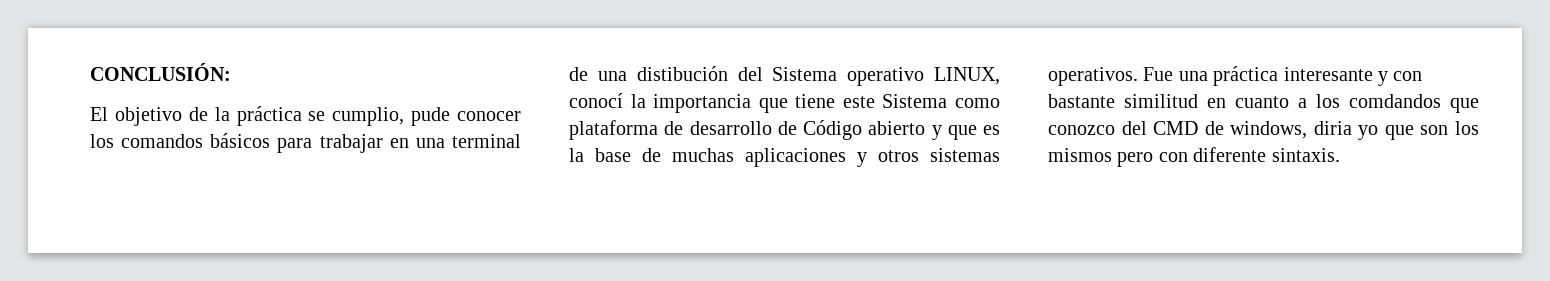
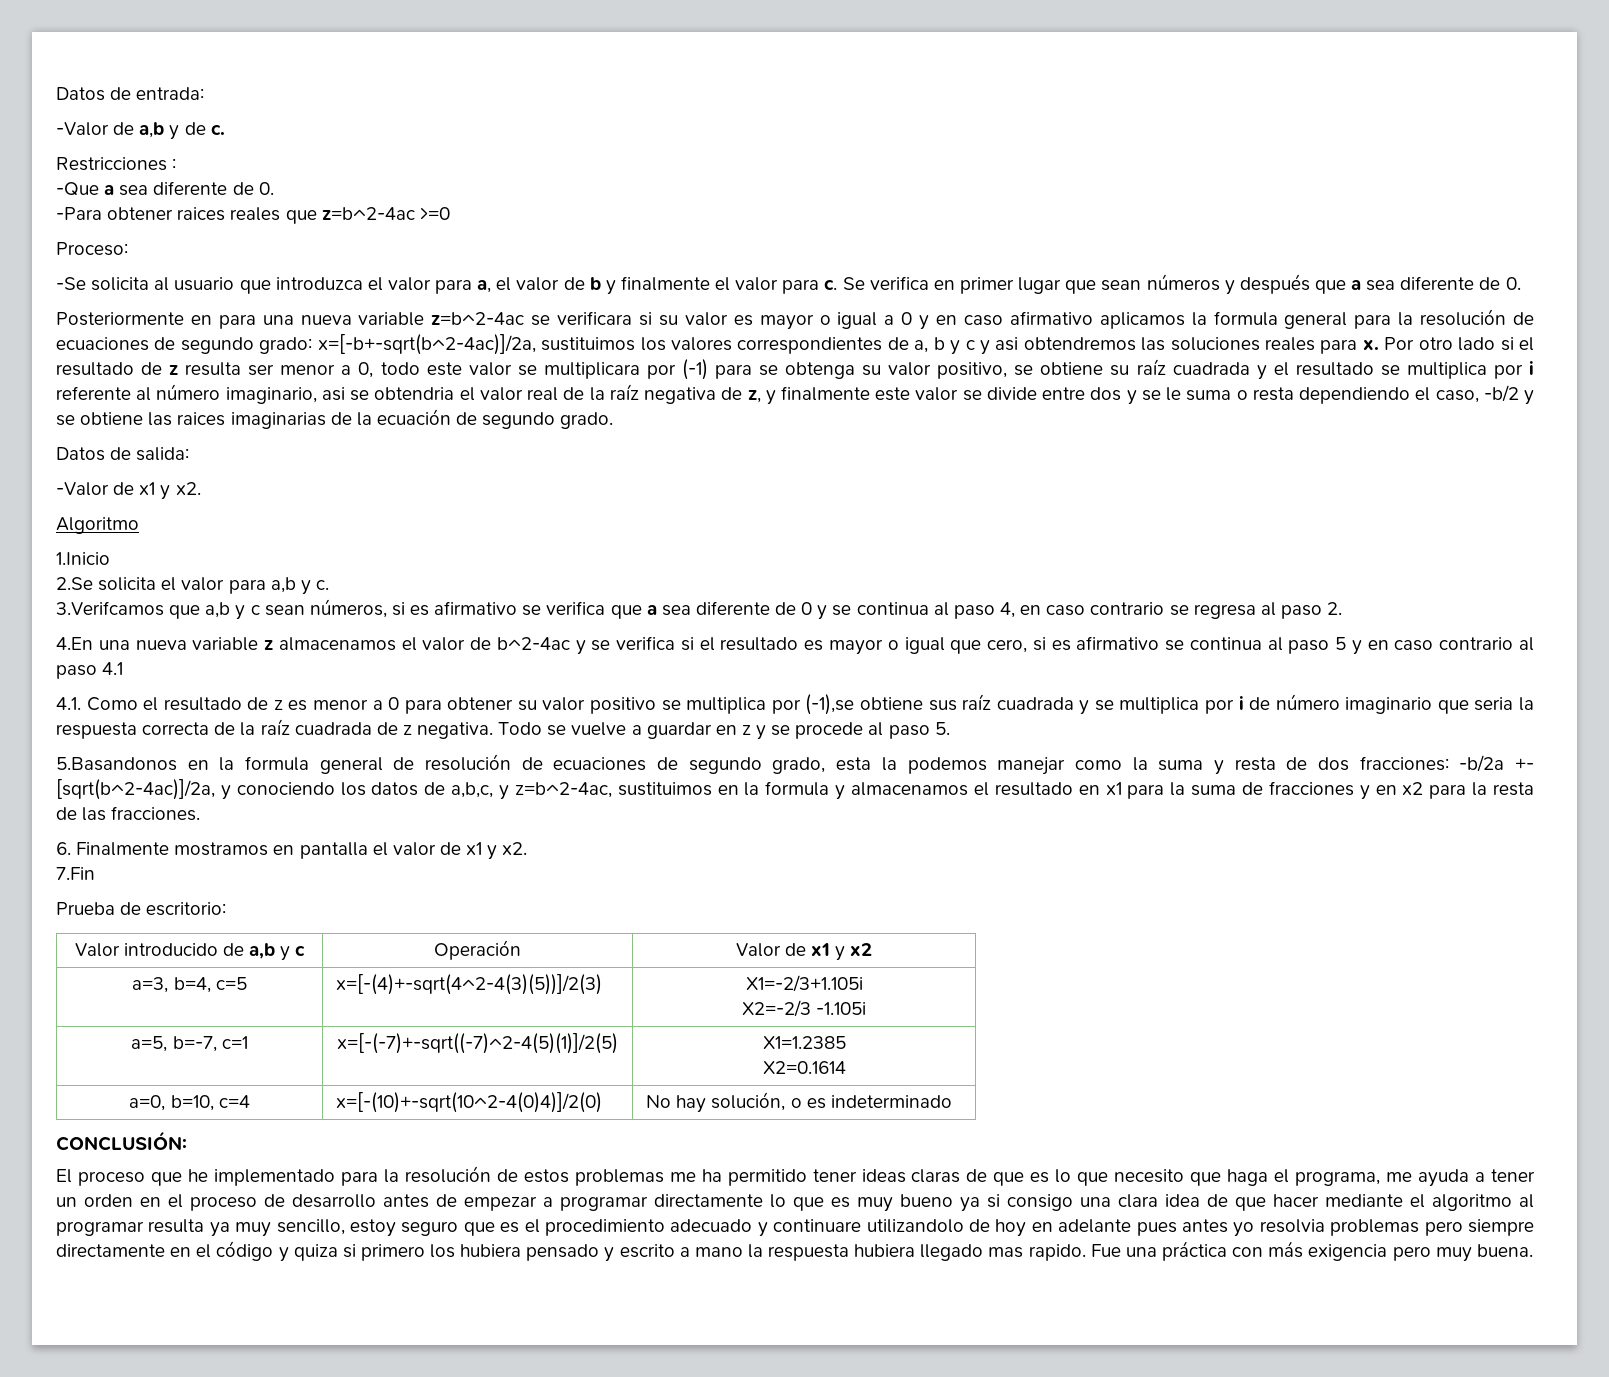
[90,63,231,81] [90,106,521,126] [90,133,521,153] [569,66,1000,86] [569,93,1000,113] [569,120,1000,140] [569,148,1000,167] [1048,66,1423,86] [1048,94,1479,113] [1048,121,1479,140] [1048,147,1340,167] CONCLUSIÓN: // El objetivo de la práctica se cumplio, pude conocer los comandos básicos para trabajar en una terminal de una distibución del Sistema operativo LINUX, conocí la importancia que tiene este Sistema como plataforma de desarrollo de Código abierto y que es la base de muchas aplicaciones y otros sistemas operativos. Fue una práctica interesante y con bastante similitud en cuanto a los comdandos que conozco del CMD de windows, diria yo que son los mismos pero con diferente sintaxis. -> [56,87,205,101] [56,122,225,140] [56,157,177,171] [56,181,274,196] [56,207,450,224] [56,242,128,256] [56,274,1521,295] [56,309,1534,330] [56,334,1534,355] [56,359,1534,380] [56,384,1535,405] [56,409,614,429] [56,447,190,461] [56,482,201,500] [56,517,139,534] [56,552,110,565] [56,577,329,595] [56,599,1343,620] [56,636,1534,655] [56,662,124,679] [56,694,1534,715] [56,719,950,740] [56,754,1535,775] [56,779,1534,800] [56,806,201,821] [56,842,528,860] [56,867,95,880] [56,902,227,916] [74,943,306,961] [433,940,521,960] [735,943,873,961] [132,977,247,993] [336,974,603,995] [745,975,863,992] [741,1000,867,1017] [131,1036,248,1052] [336,1033,618,1054] [762,1036,846,1049] [762,1061,846,1074] [129,1095,250,1111] [336,1092,603,1113] [646,1092,952,1113] [56,1131,187,1151] [56,1166,1536,1187] [56,1194,1534,1212] [56,1219,1535,1237] [56,1241,1533,1262] Datos de entrada: // -Valor de a,b y de c. // Restricciones : // -Que a sea diferente de 0. // -Para obtener raices reales que z=b^2-4ac >=0 // Proceso: // -Se solicita al usuario que introduzca el valor para a, el valor de b y finalmente el valor para c. Se verifica en primer lugar que sean números y después que a sea diferente de 0. // Posteriormente en para una nueva variable z=b^2-4ac se verificara si su valor es mayor o igual a 0 y en caso afirmativo aplicamos la formula general para la resolución de ecuaciones de segundo grado: x=[-b+-sqrt(b^2-4ac)]/2a, sustituimos los valores correspondientes de a, b y c y asi obtendremos las soluciones reales para x. Por otro lado si el resultado de z resulta ser menor a 0, todo este valor se multiplicara por (-1) para se obtenga su valor positivo, se obtiene su raíz cuadrada y el resultado se multiplica por i referente al número imaginario, asi se obtendria el valor real de la raíz negativa de z, y finalmente este valor se divide entre dos y se le suma o resta dependiendo el caso, -b/2 y se obtiene las raices imaginarias de la ecuación de segundo grado. // Datos de salida: // -Valor de x1 y x2. // Algoritmo // 1.Inicio // 2.Se solicita el valor para a,b y c. // 3.Verifcamos que a,b y c sean números, si es afirmativo se verifica que a sea diferente de 0 y se continua al paso 4, en caso contrario se regresa al paso 2. // 4.En una nueva variable z almacenamos el valor de b^2-4ac y se verifica si el resultado es mayor o igual que cero, si es afirmativo se continua al paso 5 y en caso contrario al paso 4.1 // 4.1. Como el resultado de z es menor a 0 para obtener su valor positivo se multiplica por (-1),se obtiene sus raíz cuadrada y se multiplica por i de número imaginario que seria la respuesta correcta de la raíz cuadrada de z negativa. Todo se vuelve a guardar en z y se procede al paso 5. // 5.Basandonos en la formula general de resolución de ecuaciones de segundo grado, esta la podemos manejar como la suma y resta de dos fracciones: -b/2a +- [sqrt(b^2-4ac)]/2a, y conociendo los datos de a,b,c, y z=b^2-4ac, sustituimos en la formula y almacenamos el resultado en x1 para la suma de fracciones y en x2 para la resta de las fracciones. // 6. Finalmente mostramos en pantalla el valor de x1 y x2. // 7.Fin // Prueba de escritorio: // Valor introducido de a,b y c | Operación | Valor de x1 y x2 // a=3, b=4, c=5 | x=[-(4)+-sqrt(4^2-4(3)(5))]/2(3) | X1=-2/3+1.105i // X2=-2/3 -1.105i // a=5, b=-7, c=1 | x=[-(-7)+-sqrt((-7)^2-4(5)(1)]/2(5) | X1=1.2385 // X2=0.1614 // a=0, b=10, c=4 | x=[-(10)+-sqrt(10^2-4(0)4)]/2(0) | No hay solución, o es indeterminado // CONCLUSIÓN: // El proceso que he implementado para la resolución de estos problemas me ha permitido tener ideas claras de que es lo que necesito que haga el programa, me ayuda a tener un orden en el proceso de desarrollo antes de empezar a programar directamente lo que es muy bueno ya si consigo una clara idea de que hacer mediante el algoritmo al programar resulta ya muy sencillo, estoy seguro que es el procedimiento adecuado y continuare utilizandolo de hoy en adelante pues antes yo resolvia problemas pero siempre directamente en el código y quiza si primero los hubiera pensado y escrito a mano la respuesta hubiera llegado mas rapido. Fue una práctica con más exigencia pero muy buena.

